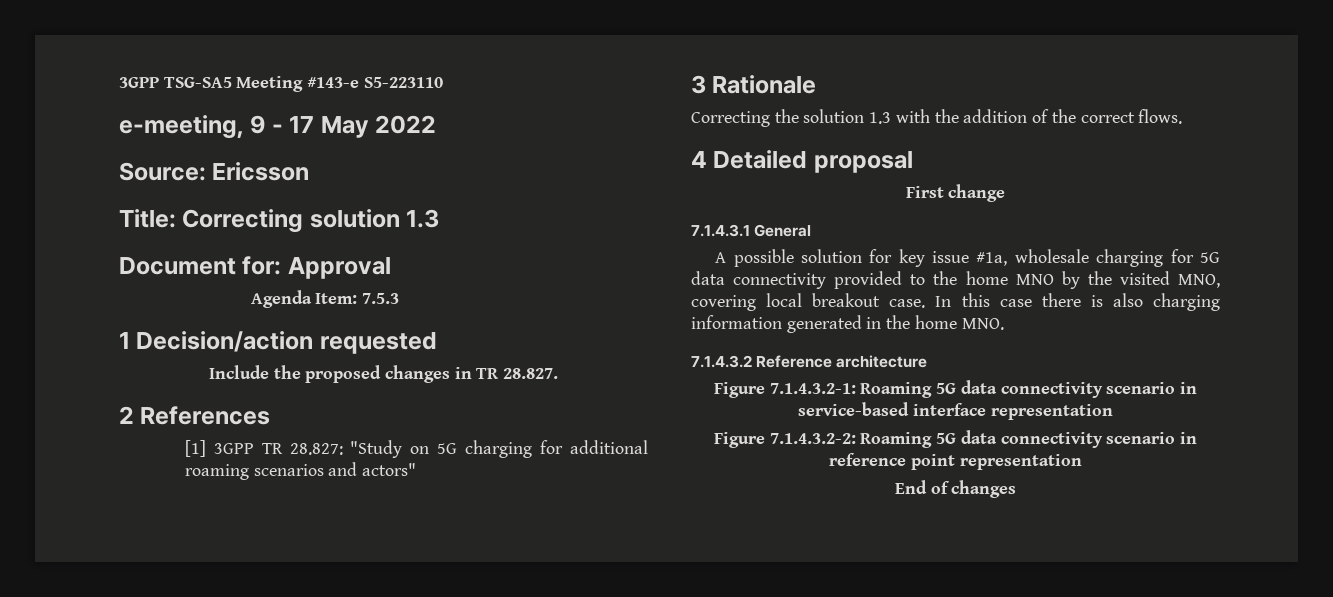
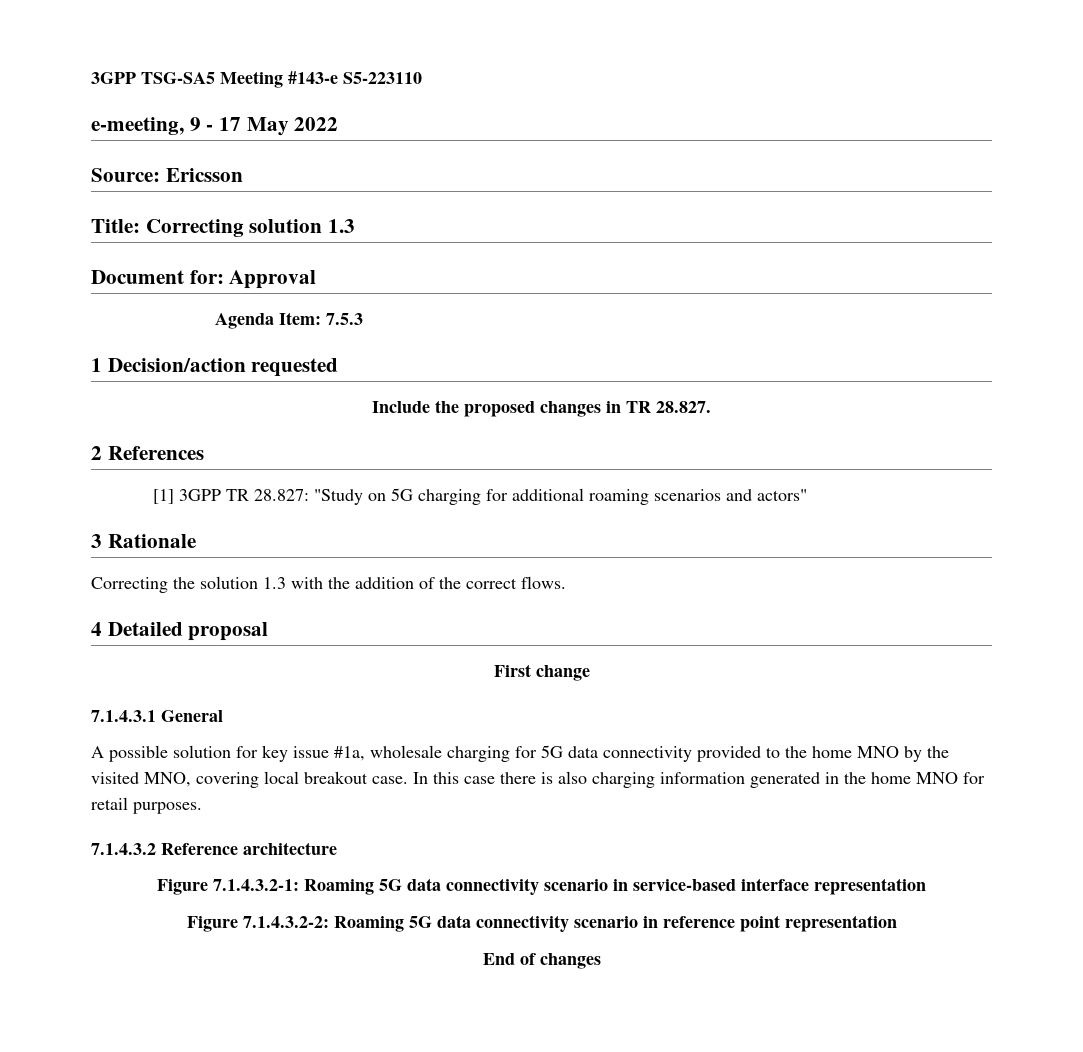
[961,318,1004,330] MNO. -> [916,772,985,784] [91,797,202,814] MNO for retail purposes.

